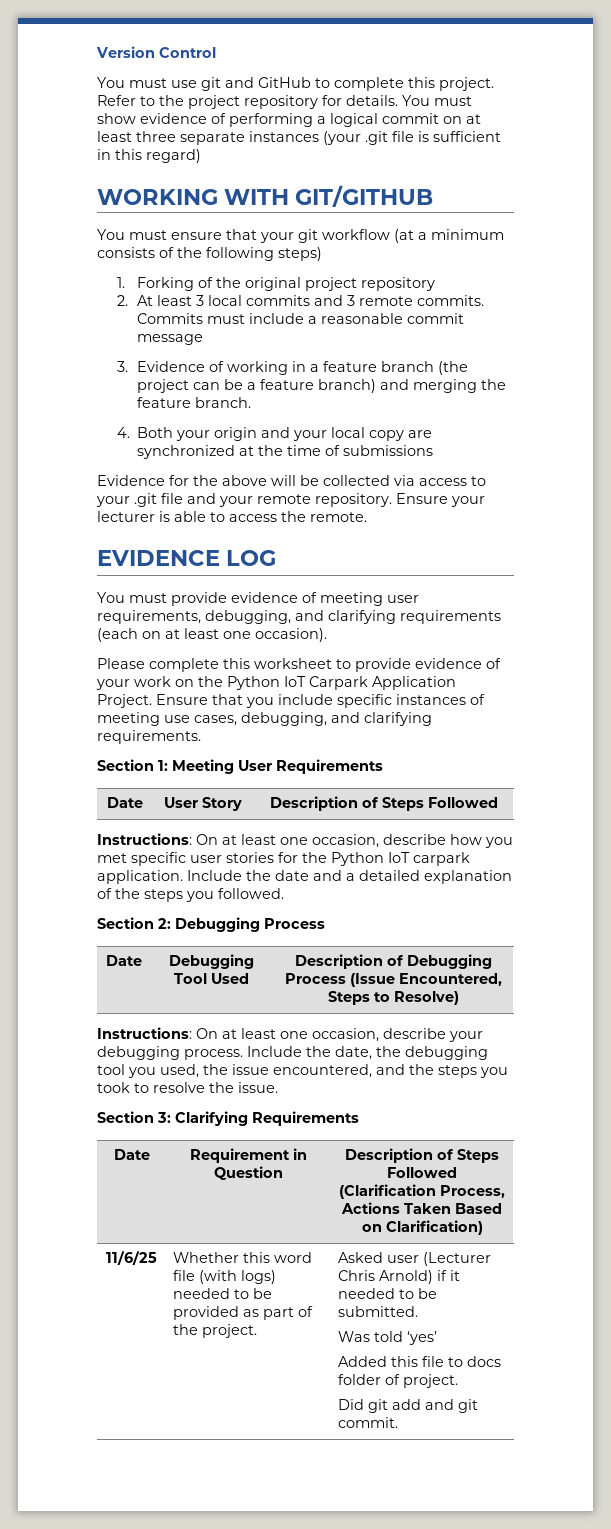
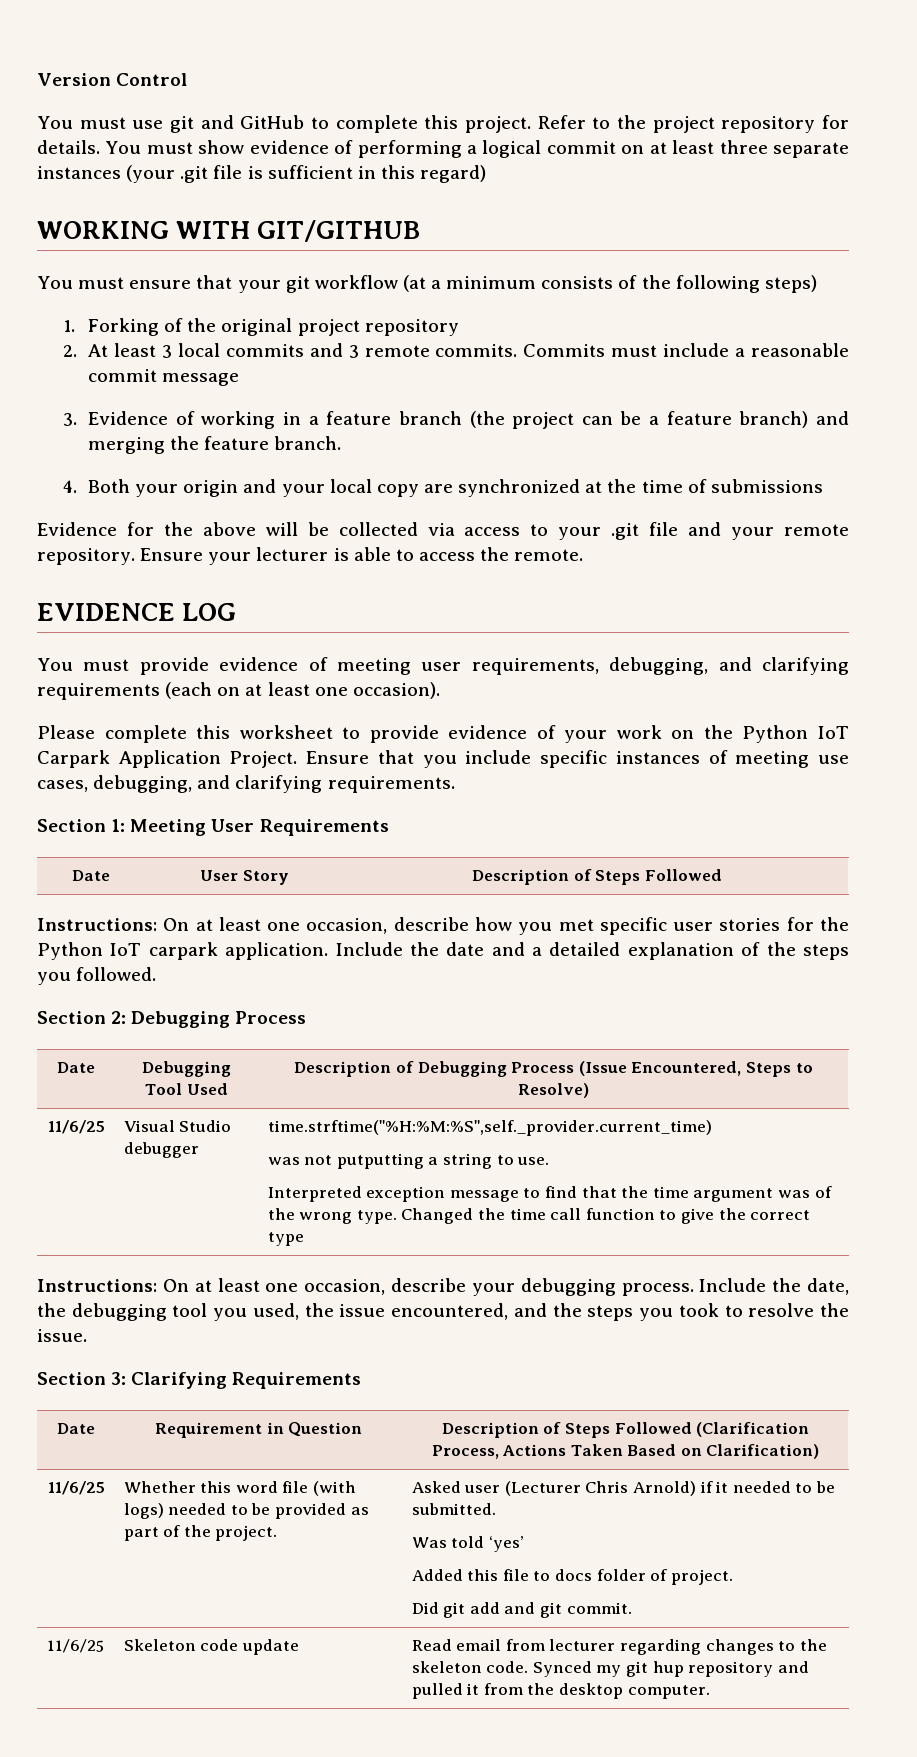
(459, 998) none -> [47,1120,105,1134] [123,1120,232,1132] [123,1142,199,1158] [267,1120,712,1136] [267,1153,550,1169] [267,1186,832,1202] [267,1208,811,1224] [267,1232,304,1246] // 11/6/25 | Visual Studio debugger | time.strftime("%H:%M:%S",self._provider.current_time) // was not putputting a string to use. // Interpreted exception message to find that the time argument was of the wrong type. Changed the time call function to give the correct type
(399, 1422) none -> [46,1639,104,1653] [123,1639,299,1655] [411,1639,827,1655] [411,1661,809,1677] [411,1683,710,1699] // 11/6/25 | Skeleton code update | Read email from lecturer regarding changes to the skeleton code. Synced my git hup repository and pulled it from the desktop computer.

